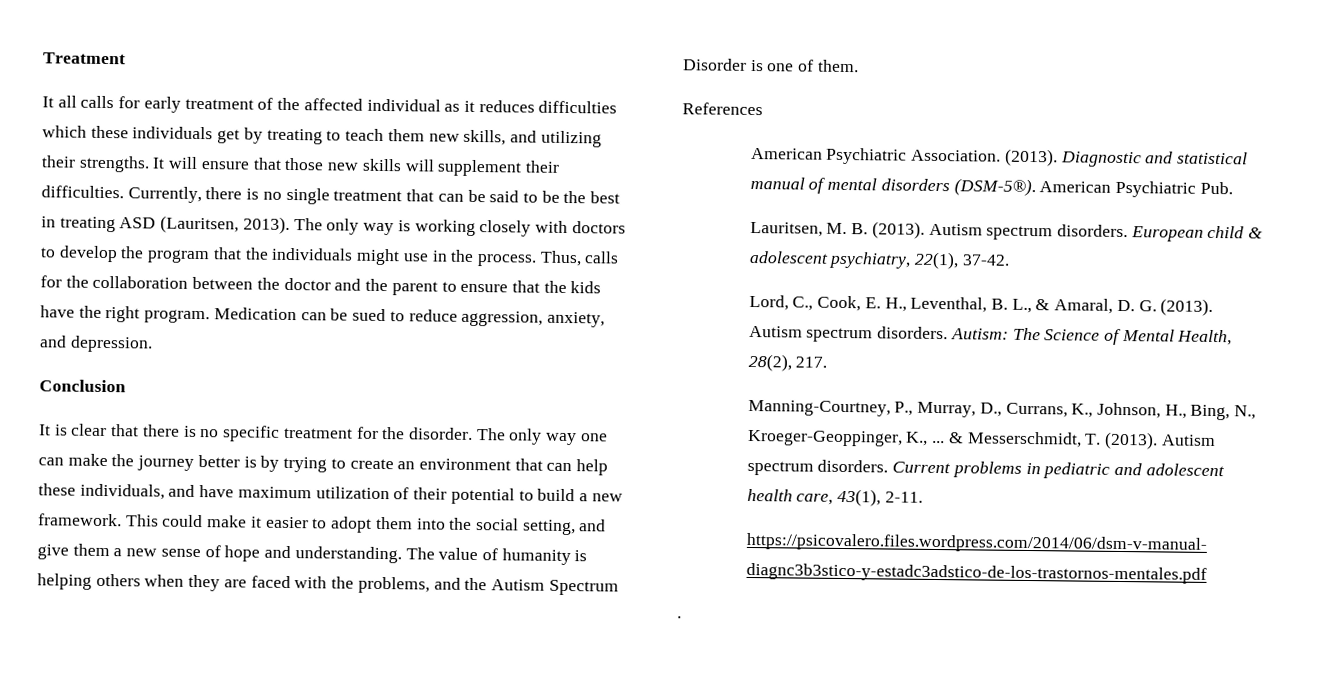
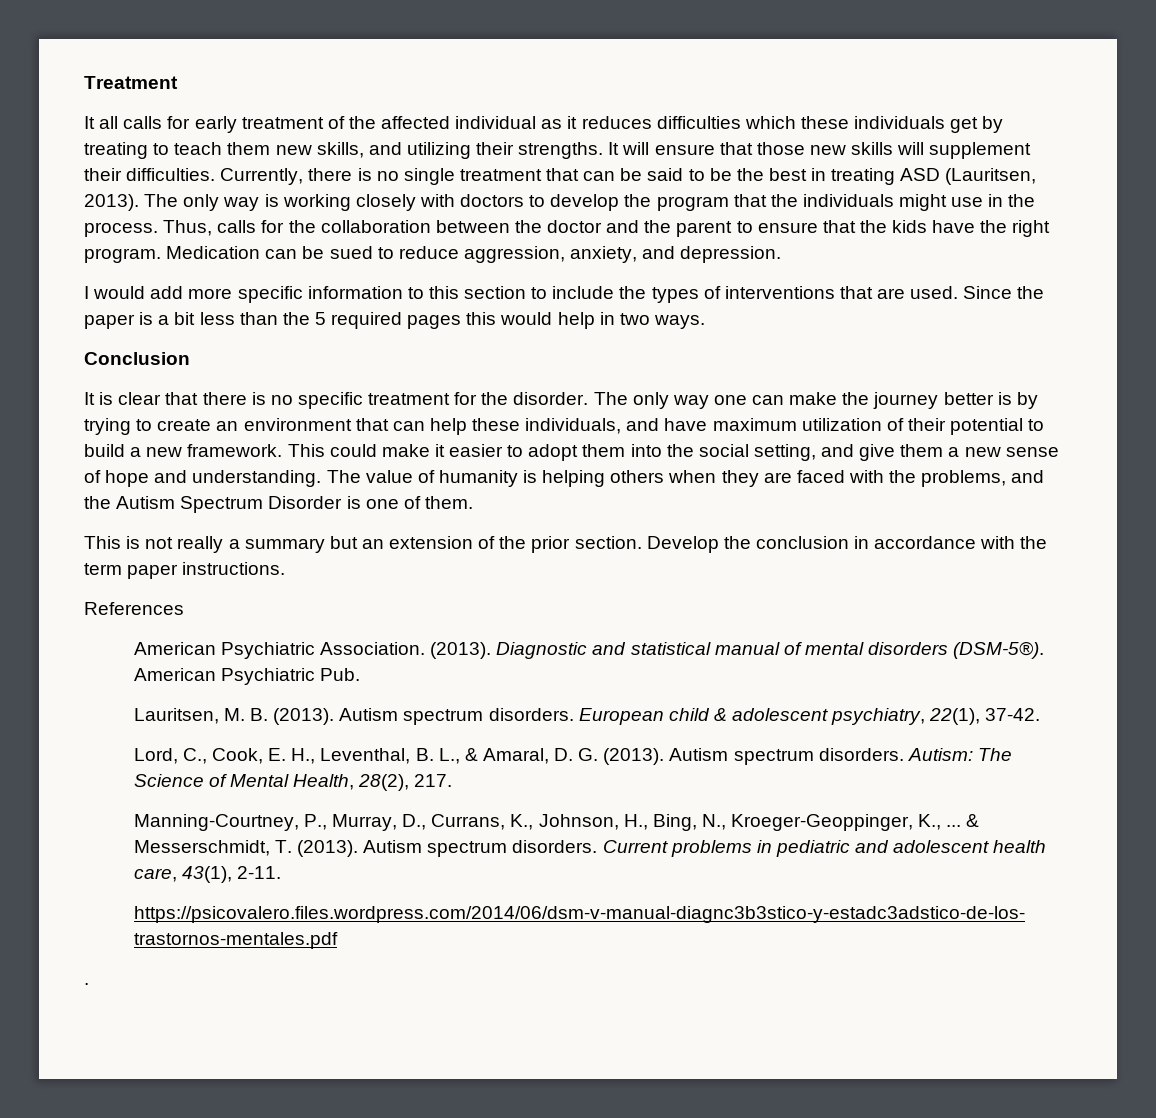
(153, 344) none -> [84,286,1045,303] [84,312,705,329] // I would add more specific information to this section to include the types of interventions that are used. Since the paper is a bit less than the 5 required pages this would help in two ways.
(859, 66) none -> [84,536,1048,553] [84,562,286,579] // This is not really a summary but an extension of the prior section. Develop the conclusion in accordance with the term paper instructions.

